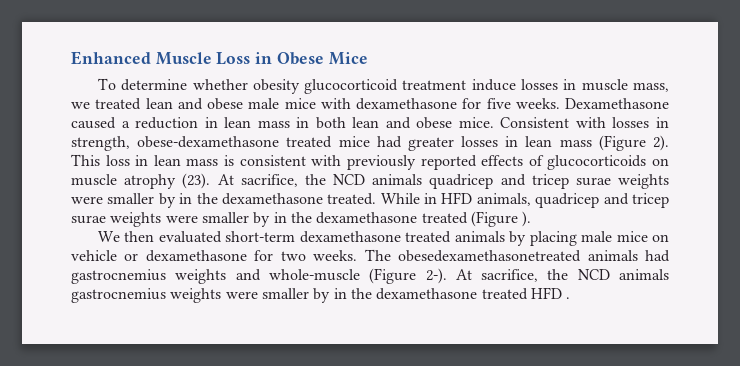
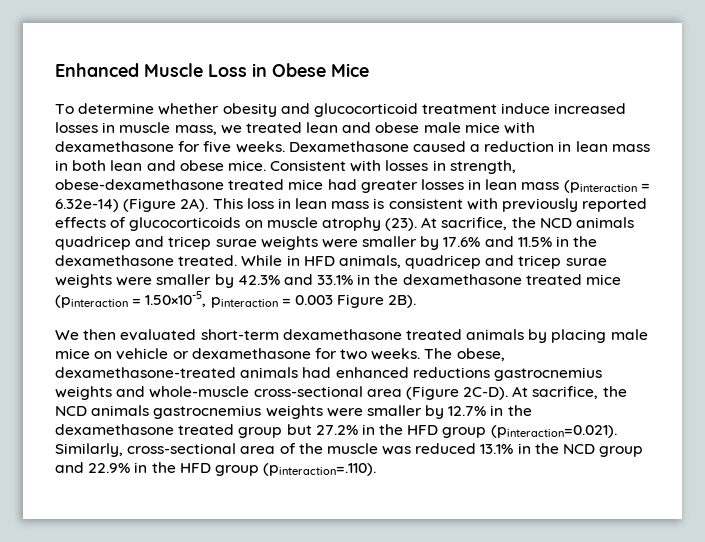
(300, 86) none -> [280,103,310,114] and
(516, 85) none -> [554,103,627,114] increased
[598,135,669,151] (Figure 2). -> [563,180,650,193] [55,198,209,212] (pinteraction = 6.32e-14) (Figure 2A).
(176, 200) none -> [443,236,552,247] 17.6% and 11.5%
[273,211,532,227] in the dexamethasone treated (Figure ). -> [237,274,622,285] [55,291,417,308] 42.3% and 33.1% in the dexamethasone treated mice (pinteraction = 1.50×10-5, pinteraction = 0.003 Figure 2B).
[398,250,671,262] [71,268,447,284] obesedexamethasonetreated animals had gastrocnemius weights and whole-muscle (Figure 2-). -> [456,348,505,361] [55,367,602,381] [55,386,509,400] obese, dexamethasone-treated animals had enhanced reductions gastrocnemius weights and whole-muscle cross-sectional area (Figure 2C-D).
[333,287,571,300] in the dexamethasone treated HFD . -> [448,405,532,416] [55,424,617,438] [55,443,644,457] [55,462,377,476] 12.7% in the dexamethasone treated group but 27.2% in the HFD group (pinteraction=0.021). Similarly, cross-sectional area of the muscle was reduced 13.1% in the NCD group and 22.9% in the HFD group (pinteraction=.110).

